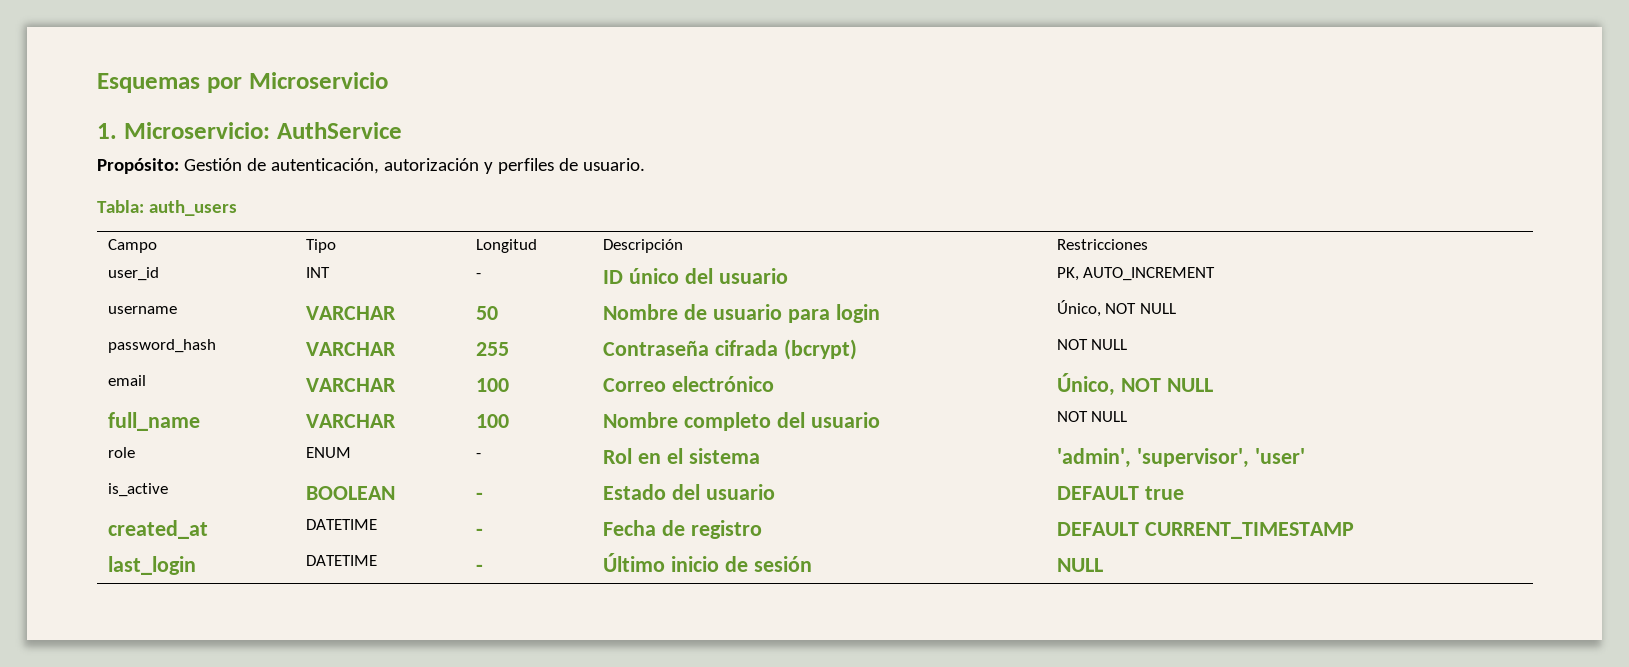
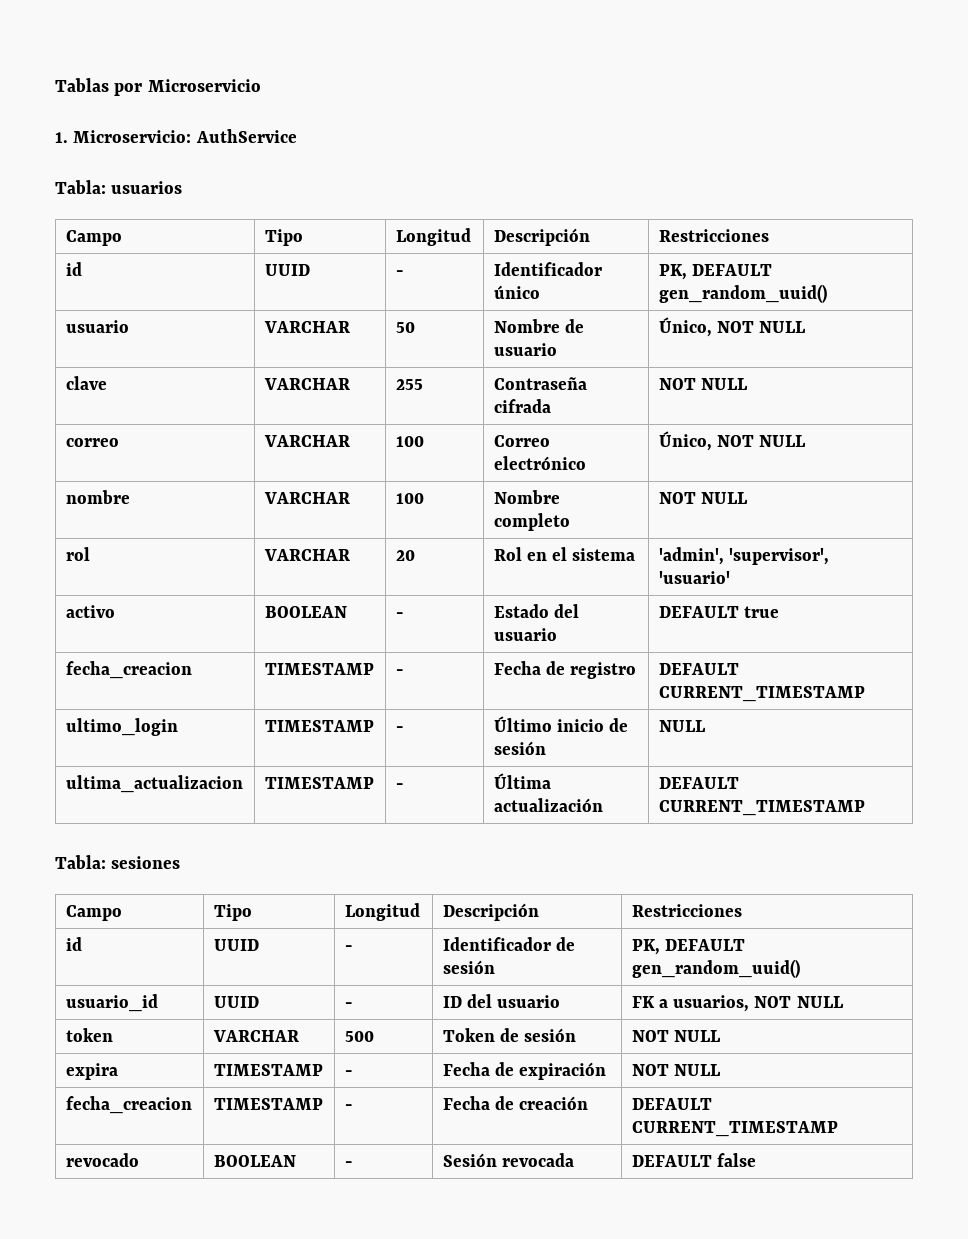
[97,73,200,93] Esquemas -> [55,78,109,92] Tablas
[97,158,645,174] [97,200,237,216] [107,239,157,253] [305,239,336,253] [475,239,537,253] [602,239,683,253] [1056,239,1148,250] [107,267,159,281] [305,267,330,278] [475,273,481,278] [602,270,623,284] // Propósito: Gestión de autenticación, autorización y perfiles de usuario. // Tabla: auth_users // Campo | Tipo | Longitud | Descripción | Restricciones // user_id | INT | - | ID -> [55,180,183,194] [65,230,122,246] [264,229,303,246] [395,228,471,246] [493,228,590,246] [658,229,769,242] [65,262,82,276] [264,264,310,276] [395,270,404,276] [493,262,602,276] // Tabla: usuarios // Campo | Tipo | Longitud | Descripción | Restricciones // id | UUID | - | Identificador
[684,268,788,284] [1056,267,1216,281] [107,306,177,314] del usuario | PK, AUTO_INCREMENT // username -> [658,264,772,280] [658,284,827,303] [65,320,129,333] | PK, DEFAULT gen_random_uuid() // usuario
[787,304,880,323] [1056,300,1176,317] [107,339,216,353] para login | Único, NOT NULL // password_hash -> [658,317,806,337] [65,376,107,390] | Único, NOT NULL // clave
[783,339,857,360] [1056,339,1128,350] [107,375,146,386] (bcrypt) | NOT NULL // email -> [658,378,747,390] [65,438,119,447] | NOT NULL // correo
[107,412,200,431] full_name -> [65,490,130,504] nombre
[776,412,880,428] [1056,411,1128,422] [107,447,135,458] [305,447,351,458] [475,453,481,458] del usuario | NOT NULL // role | ENUM | - -> [658,492,747,504] [65,547,90,561] [263,549,350,561] [395,550,415,561] | NOT NULL // rol | VARCHAR | 20
[1254,448,1305,464] [107,483,168,497] 'user' // is_active -> [658,571,730,584] [65,605,115,618] 'usuario' // activo
[107,520,208,539] [305,519,377,530] created_at | DATETIME -> [65,661,192,679] [264,663,374,675] fecha_creacion | TIMESTAMP
[107,556,196,575] [305,555,377,566] last_login | DATETIME -> [65,718,178,736] [264,720,374,732] ultimo_login | TIMESTAMP
(1103, 565) none -> [65,775,243,793] [264,777,374,789] [395,783,404,789] [493,773,551,789] [493,798,603,812] [658,777,739,789] [658,800,865,816] [55,855,181,869] [65,905,122,921] [213,904,252,921] [344,903,420,921] [442,903,539,921] [631,904,742,917] [65,937,82,951] [213,939,259,951] [344,945,353,951] [442,937,575,951] [442,960,495,974] [631,939,745,955] [631,959,800,978] [65,994,158,1012] [213,996,259,1008] [344,1002,353,1008] [442,994,561,1008] [631,995,843,1012] [65,1028,113,1042] [212,1030,299,1042] [344,1031,374,1042] [442,1028,577,1042] [631,1030,720,1042] [65,1063,118,1080] [213,1064,323,1076] [344,1070,353,1076] [442,1062,607,1080] [631,1064,720,1076] [65,1096,192,1114] [213,1098,323,1110] [344,1104,353,1110] [442,1096,589,1110] [631,1098,712,1110] [631,1121,838,1137] [65,1153,139,1167] [213,1155,296,1167] [344,1161,353,1167] [442,1153,574,1167] [631,1153,756,1167] // ultima_actualizacion | TIMESTAMP | - | Última actualización | DEFAULT CURRENT_TIMESTAMP // Tabla: sesiones // Campo | Tipo | Longitud | Descripción | Restricciones // id | UUID | - | Identificador de sesión | PK, DEFAULT gen_random_uuid() // usuario_id | UUID | - | ID del usuario | FK a usuarios, NOT NULL // token | VARCHAR | 500 | Token de sesión | NOT NULL // expira | TIMESTAMP | - | Fecha de expiración | NOT NULL // fecha_creacion | TIMESTAMP | - | Fecha de creación | DEFAULT CURRENT_TIMESTAMP // revocado | BOOLEAN | - | Sesión revocada | DEFAULT false

